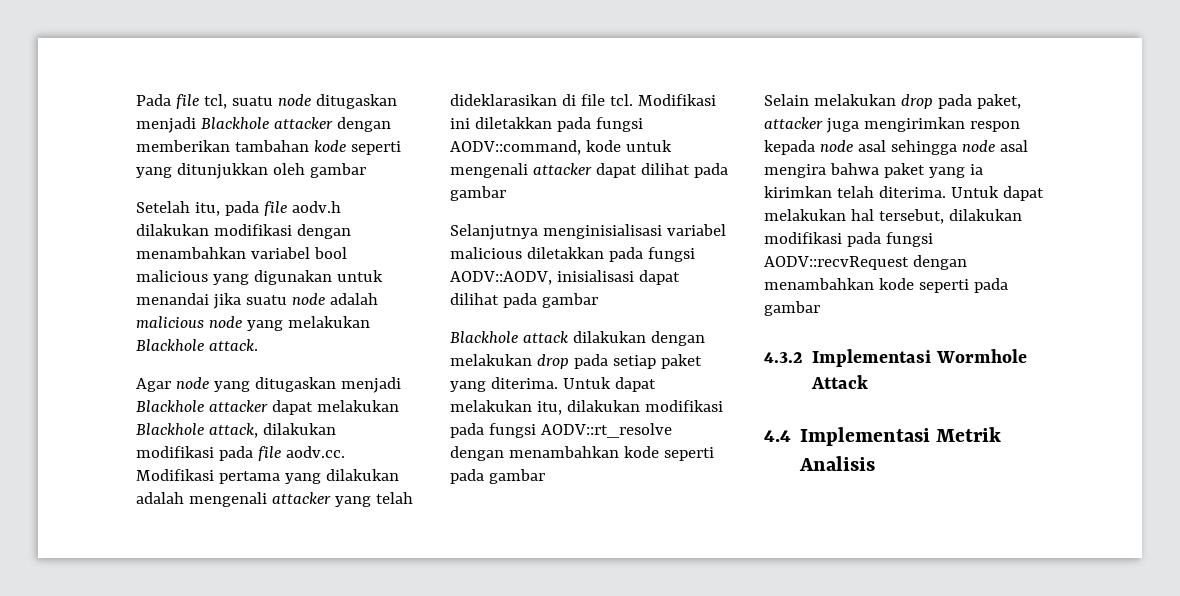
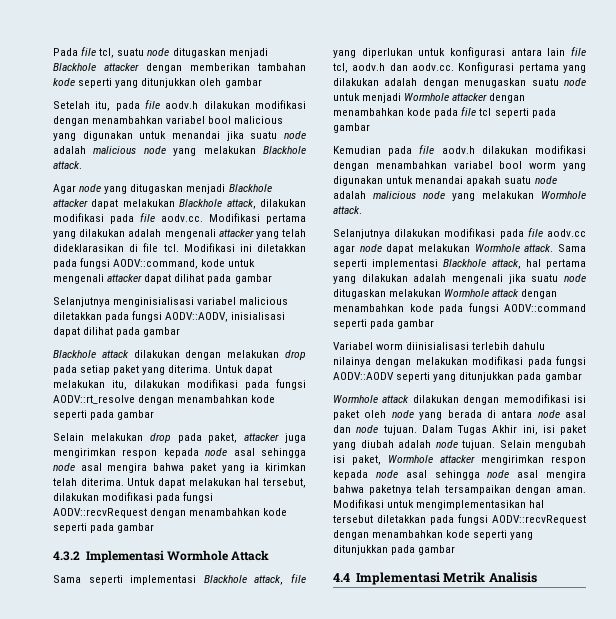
(869, 382) none -> [53,574,306,585] [333,47,586,58] [333,62,586,73] [333,78,586,88] [333,93,526,103] [333,107,556,118] [333,123,370,133] [333,145,586,156] [333,161,586,171] [333,176,557,186] [333,191,586,201] [333,206,362,214] [333,228,586,239] [333,244,586,254] [333,259,586,269] [333,274,586,284] [333,289,558,299] [333,303,586,314] [333,319,435,329] [333,342,546,350] [333,356,586,367] [333,372,582,382] [333,394,586,405] [333,410,586,420] [333,425,586,435] [333,440,586,450] [333,455,586,465] [333,470,586,480] [333,485,586,495] [333,499,545,510] [333,514,586,525] [333,530,534,540] [333,545,456,555] // Sama seperti implementasi Blackhole attack, file yang diperlukan untuk konfigurasi antara lain file tcl, aodv.h dan aodv.cc. Konfigurasi pertama yang dilakukan adalah dengan menugaskan suatu node untuk menjadi Wormhole attacker dengan menambahkan kode pada file tcl seperti pada gambar // Kemudian pada file aodv.h dilakukan modifikasi dengan menambahkan variabel bool worm yang digunakan untuk menandai apakah suatu node adalah malicious node yang melakukan Wormhole attack. // Selanjutnya dilakukan modifikasi pada file aodv.cc agar node dapat melakukan Wormhole attack. Sama seperti implementasi Blackhole attack, hal pertama yang dilakukan adalah mengenali jika suatu node ditugaskan melakukan Wormhole attack dengan menambahkan kode pada fungsi AODV::command seperti pada gambar // Variabel worm diinisialisasi terlebih dahulu nilainya dengan melakukan modifikasi pada fungsi AODV::AODV seperti yang ditunjukkan pada gambar // Wormhole attack dilakukan dengan memodifikasi isi paket oleh node yang berada di antara node asal dan node tujuan. Dalam Tugas Akhir ini, isi paket yang diubah adalah node tujuan. Selain mengubah isi paket, Wormhole attacker mengirimkan respon kepada node asal sehingga node asal mengira bahwa paketnya telah tersampaikan dengan aman. Modifikasi untuk mengimplementasikan hal tersebut diletakkan pada fungsi AODV::recvRequest dengan menambahkan kode seperti yang ditunjukkan pada gambar

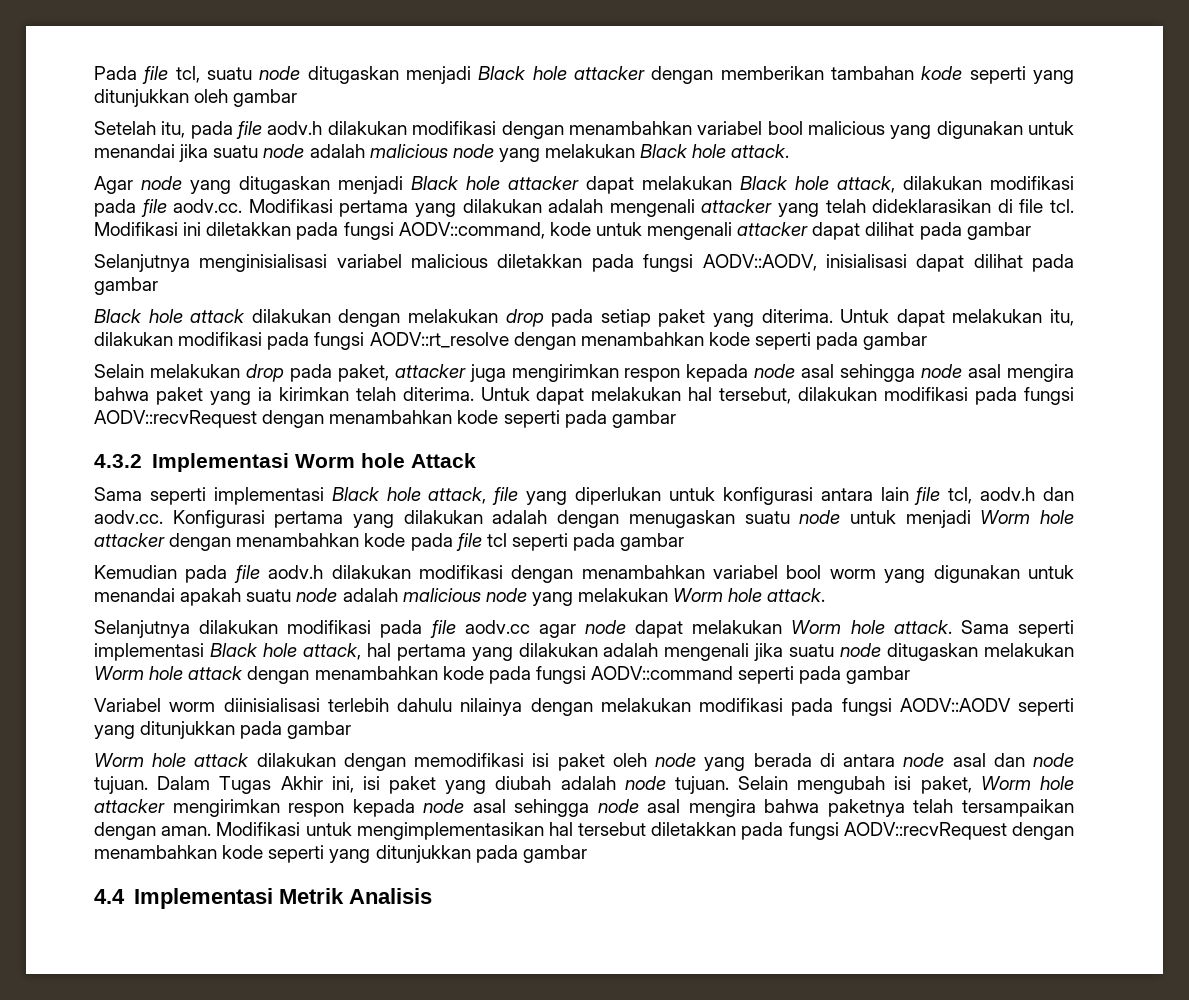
[53,63,96,71] Blackhole -> [478,66,567,80] Black hole
[263,146,306,154] Blackhole -> [640,144,727,158] Black hole
[228,184,272,192] Blackhole -> [411,176,500,190] Black hole
[179,199,223,207] Blackhole -> [740,176,829,190] Black hole
[53,350,96,358] Blackhole -> [94,309,183,323] Black hole
[166,550,228,561] Wormhole -> [294,453,405,468] Worm hole
[203,575,247,583] Blackhole -> [331,487,421,501] Black hole
[404,93,450,101] Wormhole -> [980,510,1075,524] Worm hole
[541,191,586,199] Wormhole -> [673,588,763,602] Worm hole
[474,244,520,252] Wormhole -> [791,620,885,634] Worm hole
[443,259,487,267] Blackhole -> [209,643,297,657] Black hole
[444,289,490,297] Wormhole -> [94,666,184,680] Worm hole
[333,395,378,403] Wormhole -> [94,753,187,767] Worm hole
[388,455,433,463] Wormhole -> [980,776,1074,790] Worm hole

